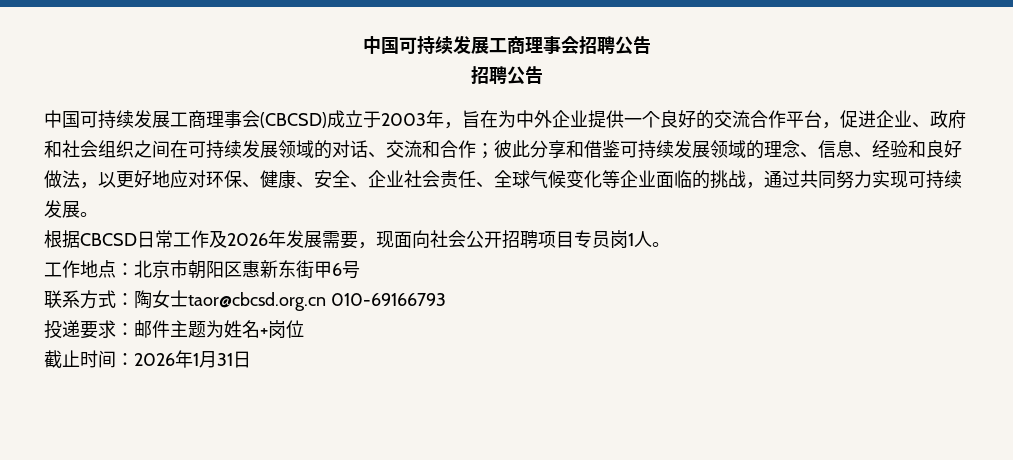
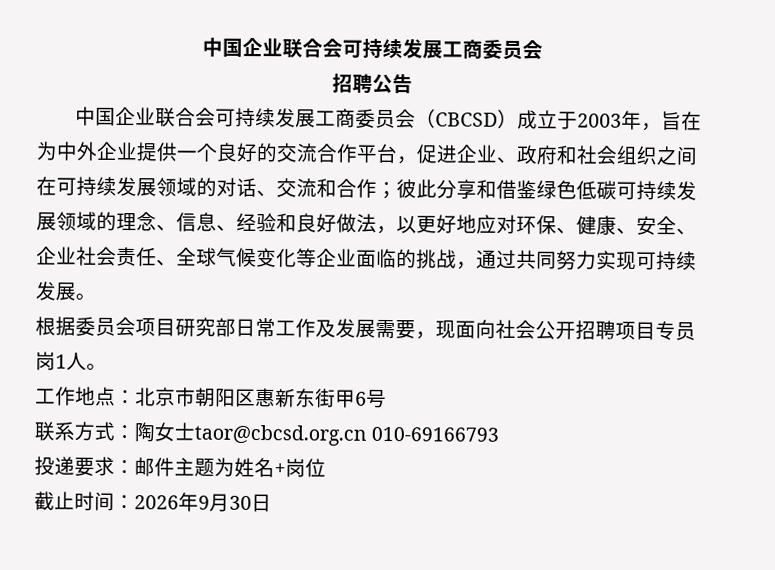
[362,35,651,55] 中国可持续发展工商理事会招聘公告 -> [201,37,543,61] 中国企业联合会可持续发展工商委员会
[80,110,327,129] 可持续发展工商理事会(CBCSD) -> [115,106,519,129] 企业联合会可持续发展工商委员会（CBCSD）
(620, 149) none -> [536,180,617,200] 绿色低碳
[80,233,137,246] CBCSD -> [75,316,236,337] 委员会项目研究部
[227,230,286,248] 2026年 -> (336, 328) none
[193,351,233,368] 1月31 -> [198,493,252,512] 9月30

